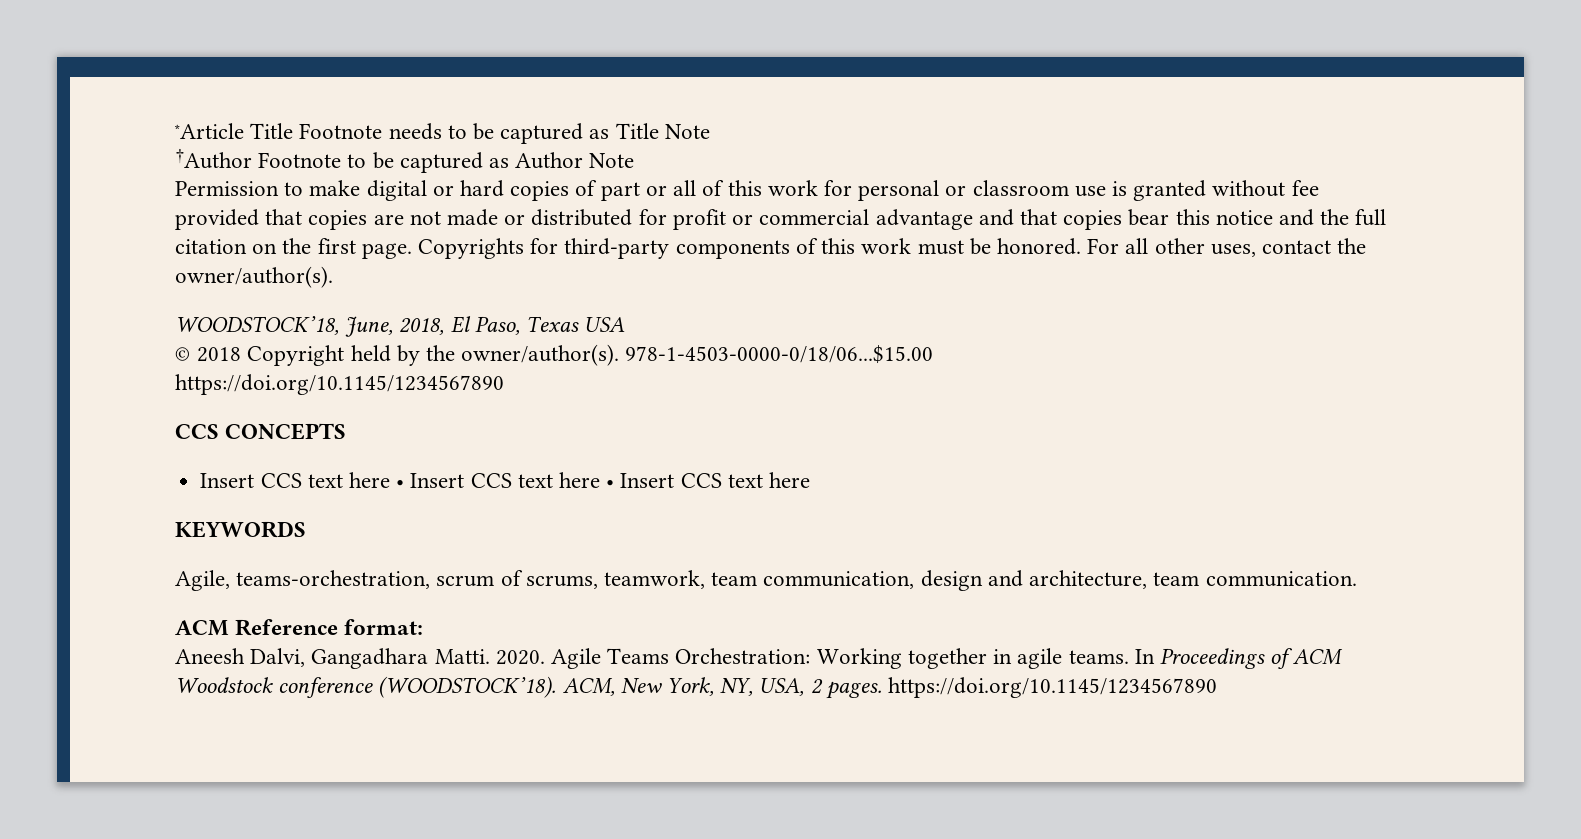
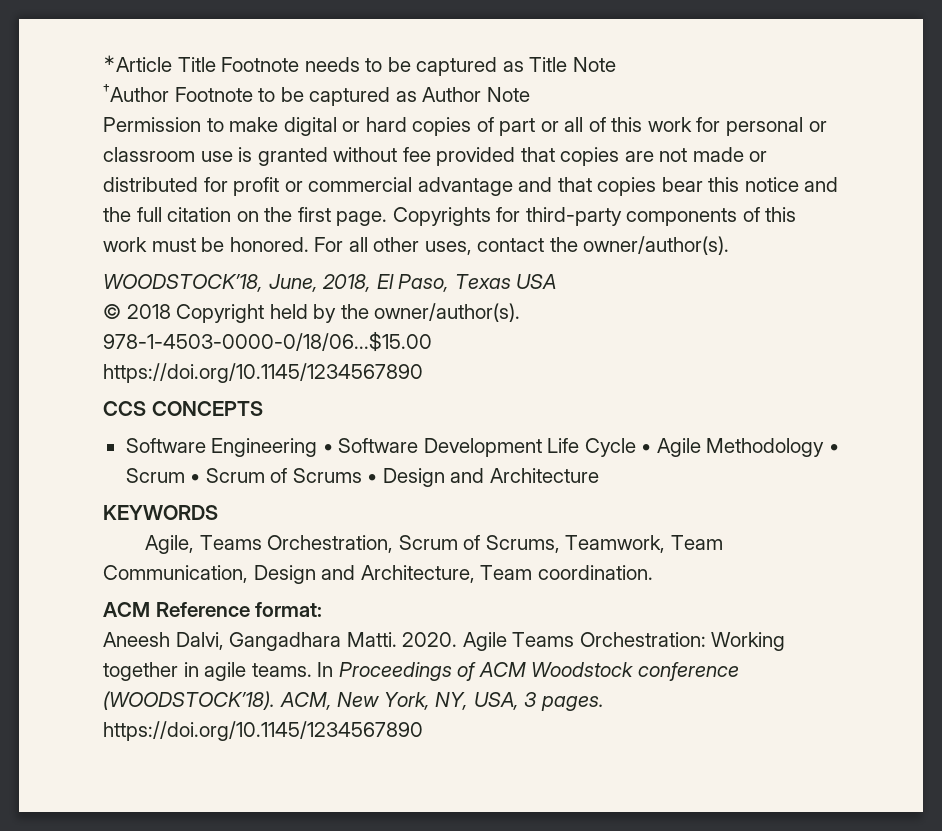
[200,472,811,488] [175,521,306,538] [175,570,1357,591] Insert CCS text here • Insert CCS text here • Insert CCS text here // KEYWORDS // Agile, teams-orchestration, scrum of scrums, teamwork, team communication, design and architecture, team communication. -> [125,438,839,457] [125,468,599,487] [103,505,218,520] [145,535,724,554] [103,565,653,584] Software Engineering • Software Development Life Cycle • Agile Methodology • Scrum • Scrum of Scrums • Design and Architecture // KEYWORDS // Agile, Teams Orchestration, Scrum of Scrums, Teamwork, Team Communication, Design and Architecture, Team coordination.
[810,679,823,694] 2 -> [524,692,538,707] 3

